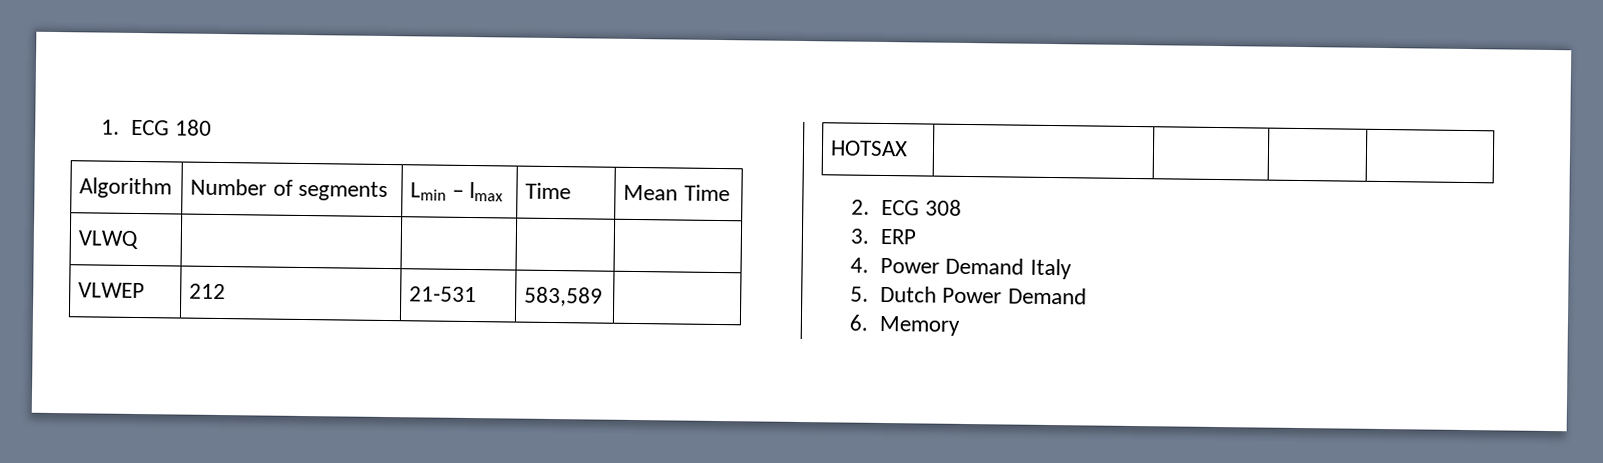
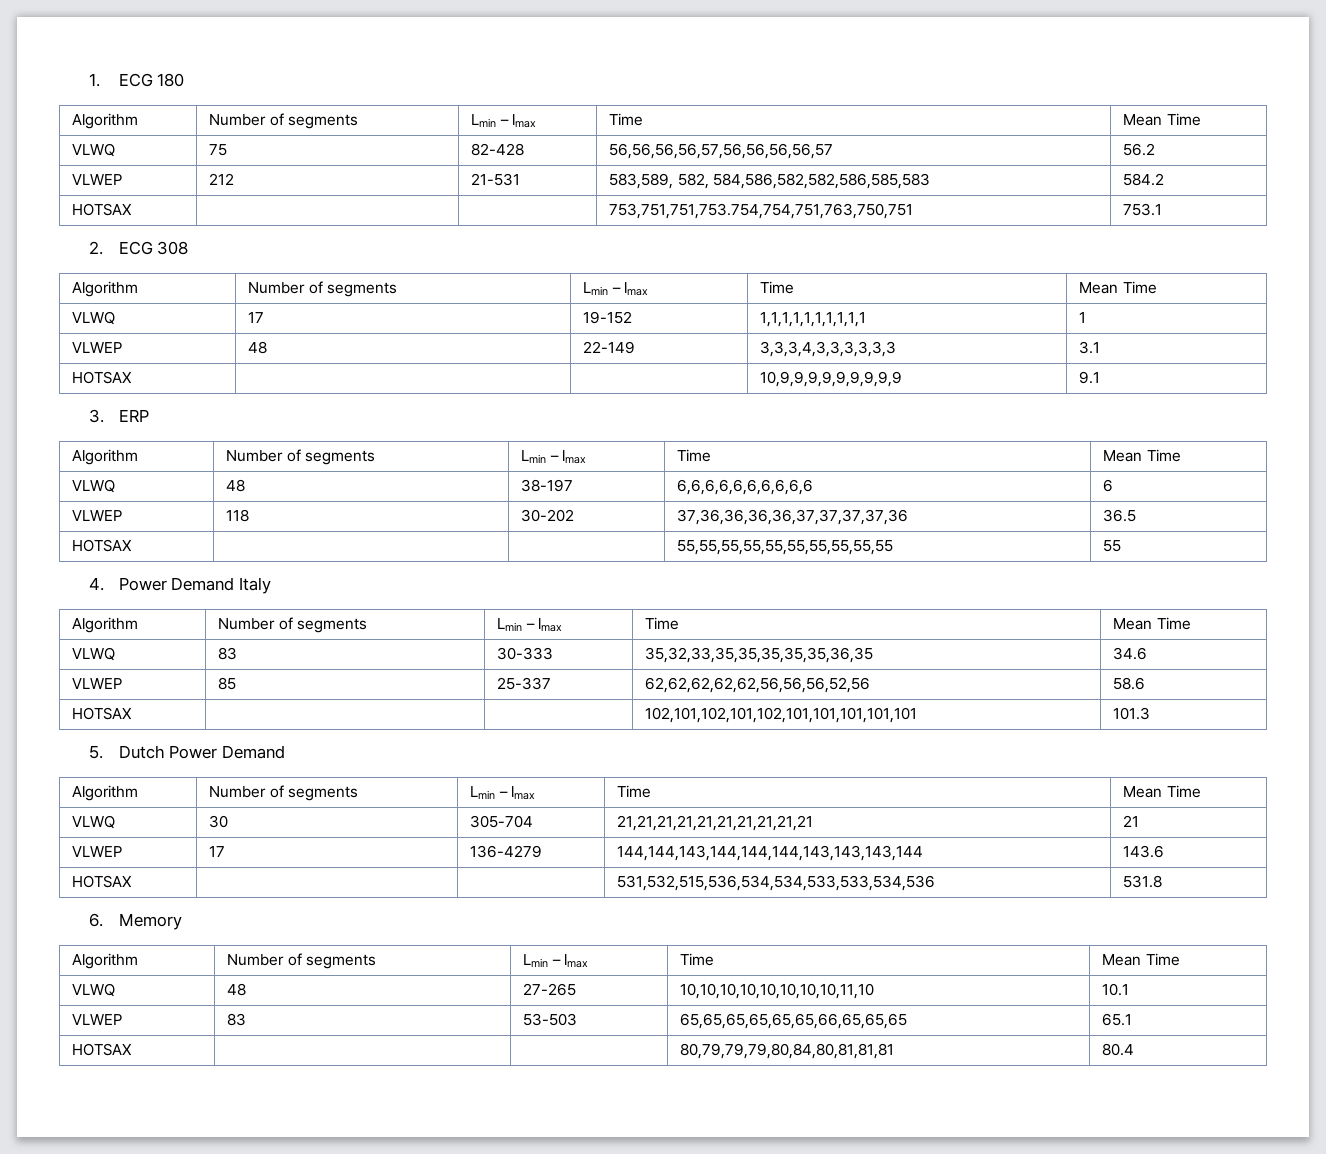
(139, 240) | | | -> [209,144,228,156] [471,143,525,156] [609,143,834,159] [1123,143,1156,156] 75 | 82-428 | 56,56,56,56,57,56,56,56,56,57 | 56.2
[524,286,604,307] [830,140,909,157] 583,589 | // HOTSAX | | | | -> [609,173,930,189] [1123,173,1165,186] [72,203,133,216] [609,203,914,219] [1123,203,1163,216] 583,589, 582, 584,586,582,582,586,585,583 | 584.2 // HOTSAX | | | 753,751,751,753.754,754,751,763,750,751 | 753.1
[850,228,918,245] [850,257,1072,280] [850,285,1087,305] [849,314,961,336] // 3. ERP // 4. Power Demand Italy // 5. Dutch Power Demand // 6. Memory -> [72,281,139,297] [248,281,397,297] [583,282,648,296] [760,281,795,294] [1079,281,1157,294] [72,311,116,325] [248,312,265,323] [583,311,633,324] [760,312,867,327] [1079,312,1087,323] [72,342,123,353] [248,341,268,354] [583,341,636,354] [760,341,897,357] [1079,341,1101,354] [72,371,133,384] [760,371,903,387] [1079,371,1101,384] [88,409,149,423] [72,449,139,465] [226,449,375,465] [521,450,586,464] [677,449,712,462] [1103,449,1181,462] [72,479,116,493] [226,479,246,492] [521,479,574,492] [677,479,814,495] [1103,479,1114,492] [72,510,123,521] [226,509,250,522] [521,509,575,522] [677,509,909,525] [1103,509,1137,522] [72,539,133,552] [677,540,894,555] [1103,540,1122,552] [88,577,271,594] [72,617,139,633] [218,617,367,633] [497,618,562,632] [645,617,680,630] [1113,617,1191,630] [72,647,116,661] [218,647,238,660] [497,647,554,660] [645,647,874,663] [1113,647,1148,660] [72,678,123,689] [218,677,237,690] [497,677,552,690] [645,677,871,693] [1113,677,1146,690] [72,707,133,720] [645,707,918,723] [1113,707,1151,720] [88,745,285,759] [72,785,139,801] [209,785,358,801] [470,786,535,800] [617,785,652,798] [1123,785,1201,798] [72,815,116,829] [209,815,229,828] [470,815,534,828] [617,815,814,831] [1123,815,1140,827] [72,846,123,857] [209,846,226,857] [470,845,543,858] [617,845,924,861] [1123,845,1165,858] [72,875,133,888] [617,875,936,891] [1123,875,1163,888] [88,913,182,930] [72,953,139,969] [227,953,376,969] [523,954,588,968] [680,953,715,966] [1102,953,1180,966] [72,983,116,997] [227,983,247,996] [523,983,577,996] [680,983,875,999] [1102,983,1130,996] [72,1014,123,1025] [227,1013,247,1026] [523,1013,578,1026] [680,1013,908,1029] [1102,1013,1133,1026] [72,1043,133,1056] [680,1043,895,1059] [1102,1043,1135,1056] // Algorithm | Number of segments | Lmin – lmax | Time | Mean Time // VLWQ | 17 | 19-152 | 1,1,1,1,1,1,1,1,1,1 | 1 // VLWEP | 48 | 22-149 | 3,3,3,4,3,3,3,3,3,3 | 3.1 // HOTSAX | | | 10,9,9,9,9,9,9,9,9,9 | 9.1 // 3. ERP // Algorithm | Number of segments | Lmin – lmax | Time | Mean Time // VLWQ | 48 | 38-197 | 6,6,6,6,6,6,6,6,6,6 | 6 // VLWEP | 118 | 30-202 | 37,36,36,36,36,37,37,37,37,36 | 36.5 // HOTSAX | | | 55,55,55,55,55,55,55,55,55,55 | 55 // 4. Power Demand Italy // Algorithm | Number of segments | Lmin – lmax | Time | Mean Time // VLWQ | 83 | 30-333 | 35,32,33,35,35,35,35,35,36,35 | 34.6 // VLWEP | 85 | 25-337 | 62,62,62,62,62,56,56,56,52,56 | 58.6 // HOTSAX | | | 102,101,102,101,102,101,101,101,101,101 | 101.3 // 5. Dutch Power Demand // Algorithm | Number of segments | Lmin – lmax | Time | Mean Time // VLWQ | 30 | 305-704 | 21,21,21,21,21,21,21,21,21,21 | 21 // VLWEP | 17 | 136-4279 | 144,144,143,144,144,144,143,143,143,144 | 143.6 // HOTSAX | | | 531,532,515,536,534,534,533,533,534,536 | 531.8 // 6. Memory // Algorithm | Number of segments | Lmin – lmax | Time | Mean Time // VLWQ | 48 | 27-265 | 10,10,10,10,10,10,10,10,11,10 | 10.1 // VLWEP | 83 | 53-503 | 65,65,65,65,65,65,66,65,65,65 | 65.1 // HOTSAX | | | 80,79,79,79,80,84,80,81,81,81 | 80.4

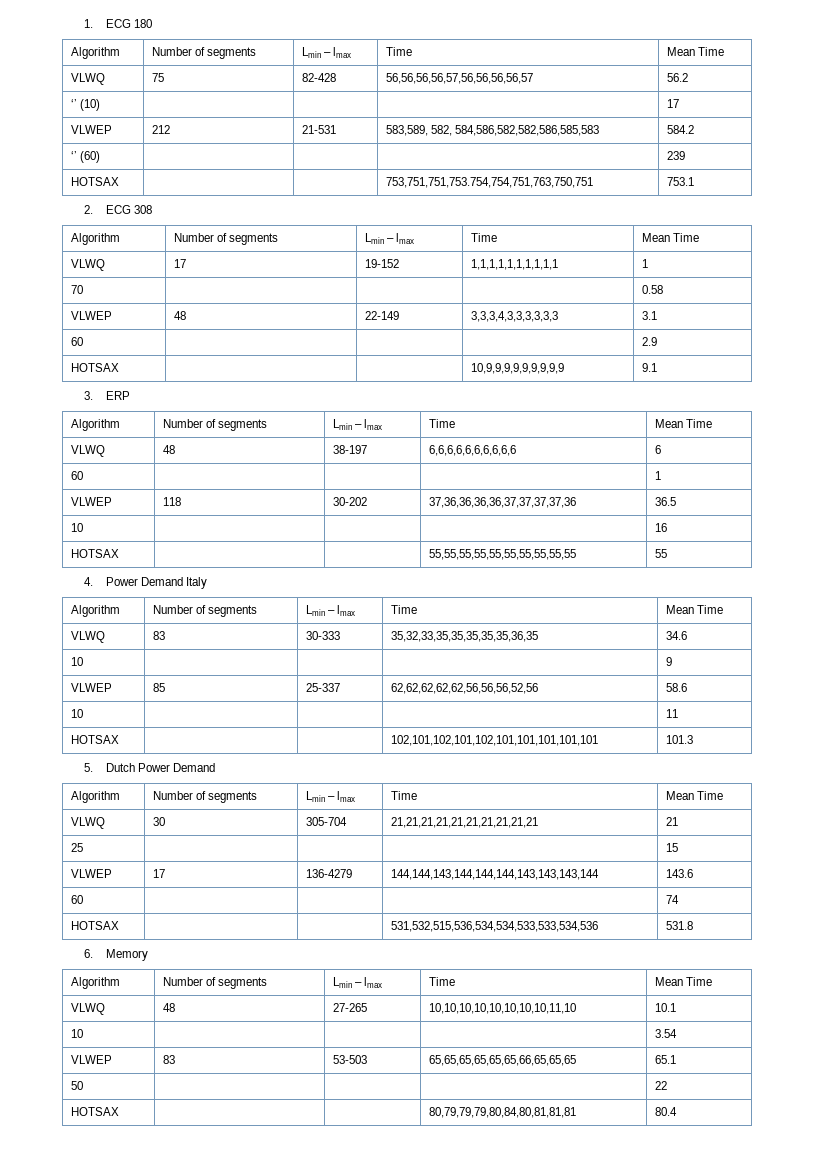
(1156, 149) none -> [71,99,101,111] [667,99,680,108] // ‘’ (10) | | | | 17
(1165, 179) none -> [71,151,101,163] [667,151,686,160] // ‘’ (60) | | | | 239
(1087, 317) none -> [71,285,84,294] [642,285,664,294] // 70 | | | | 0.58
(1101, 347) none -> [71,337,84,346] [642,337,658,346] // 60 | | | | 2.9
(1114, 485) none -> [71,471,84,480] [655,471,662,480] // 60 | | | | 1
(1137, 515) none -> [71,523,84,532] [655,523,668,532] // 10 | | | | 16
(1148, 653) none -> [71,657,84,666] [666,657,673,666] // 10 | | | | 9
(1146, 683) none -> [71,709,84,718] [666,709,679,718] // 10 | | | | 11
(1140, 821) none -> [71,843,84,852] [666,843,679,852] // 25 | | | | 15
(1165, 851) none -> [71,895,84,904] [666,895,680,904] // 60 | | | | 74
(1130, 989) none -> [71,1029,84,1038] [655,1029,678,1038] // 10 | | | | 3.54
(1133, 1019) none -> [71,1081,84,1090] [655,1081,668,1090] // 50 | | | | 22

